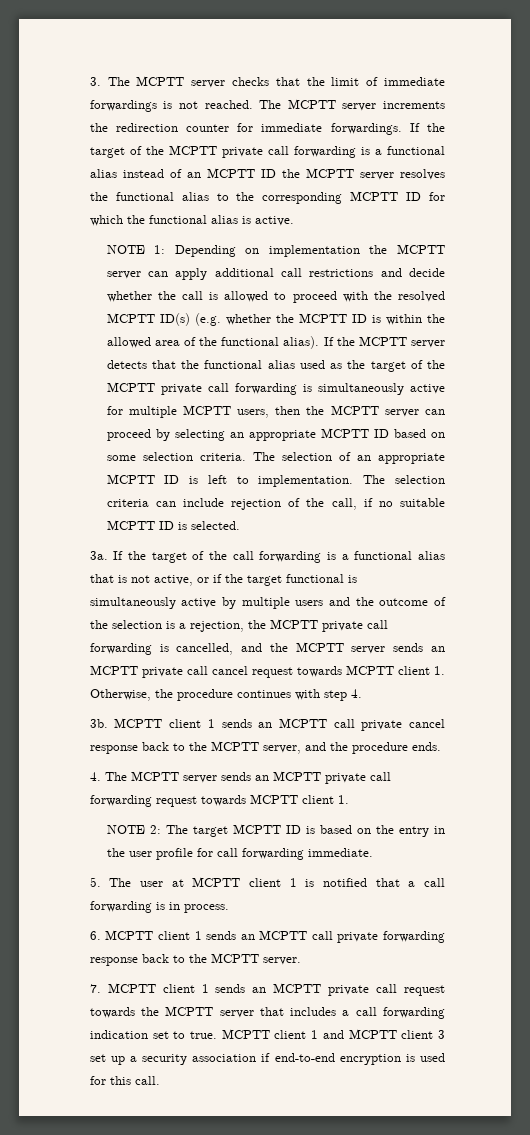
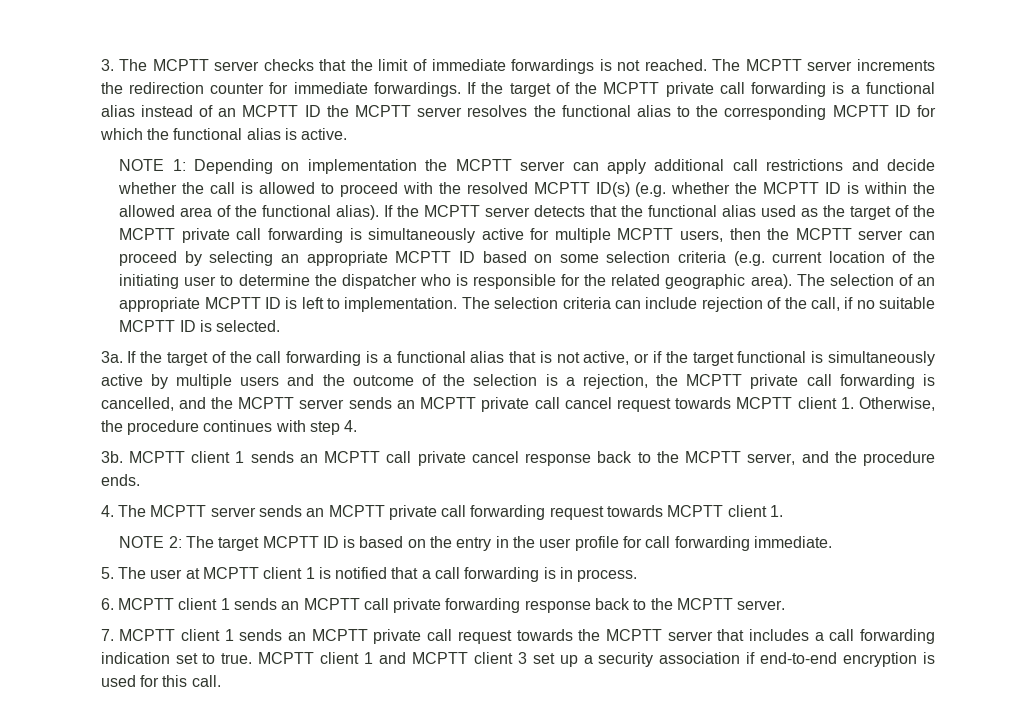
[199,453,246,461] criteria. -> [677,251,935,266] [119,274,792,289] criteria (e.g. current location of the initiating user to determine the dispatcher who is responsible for the related geographic area).

